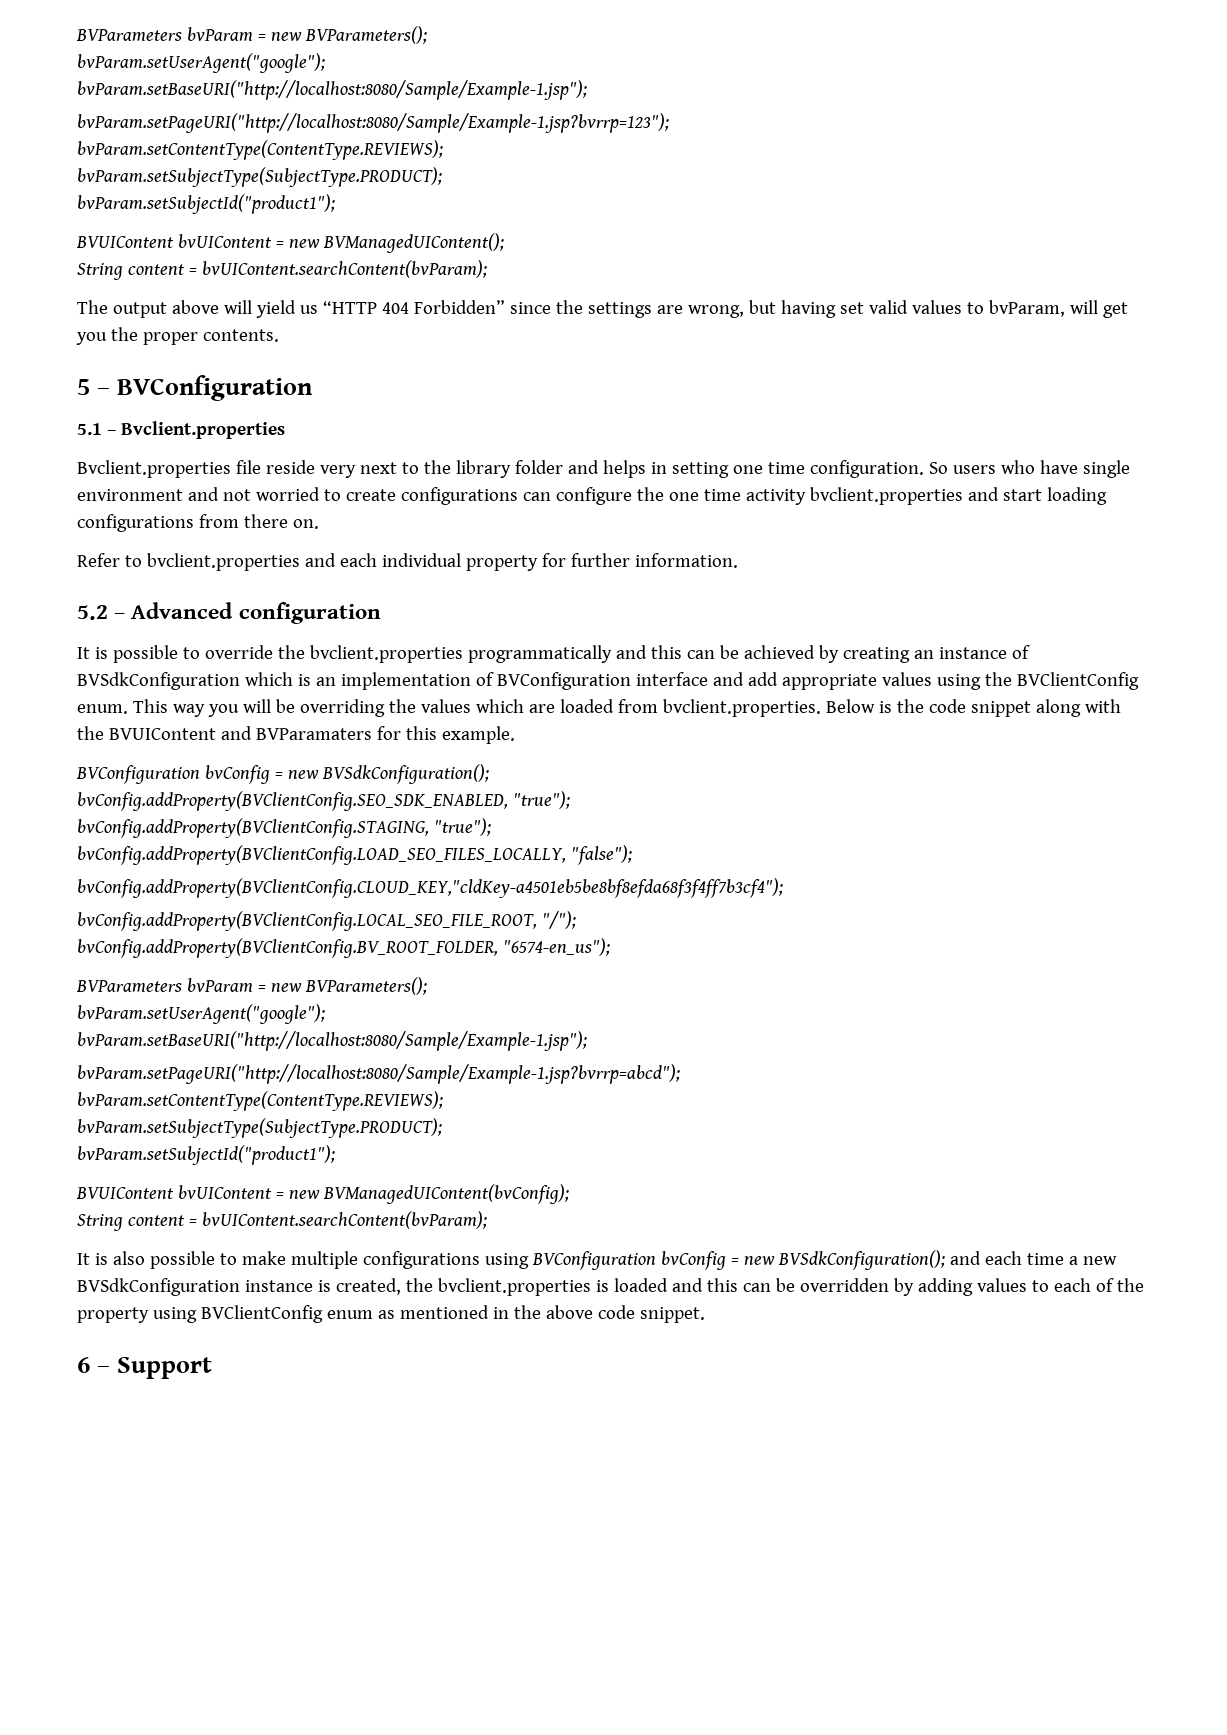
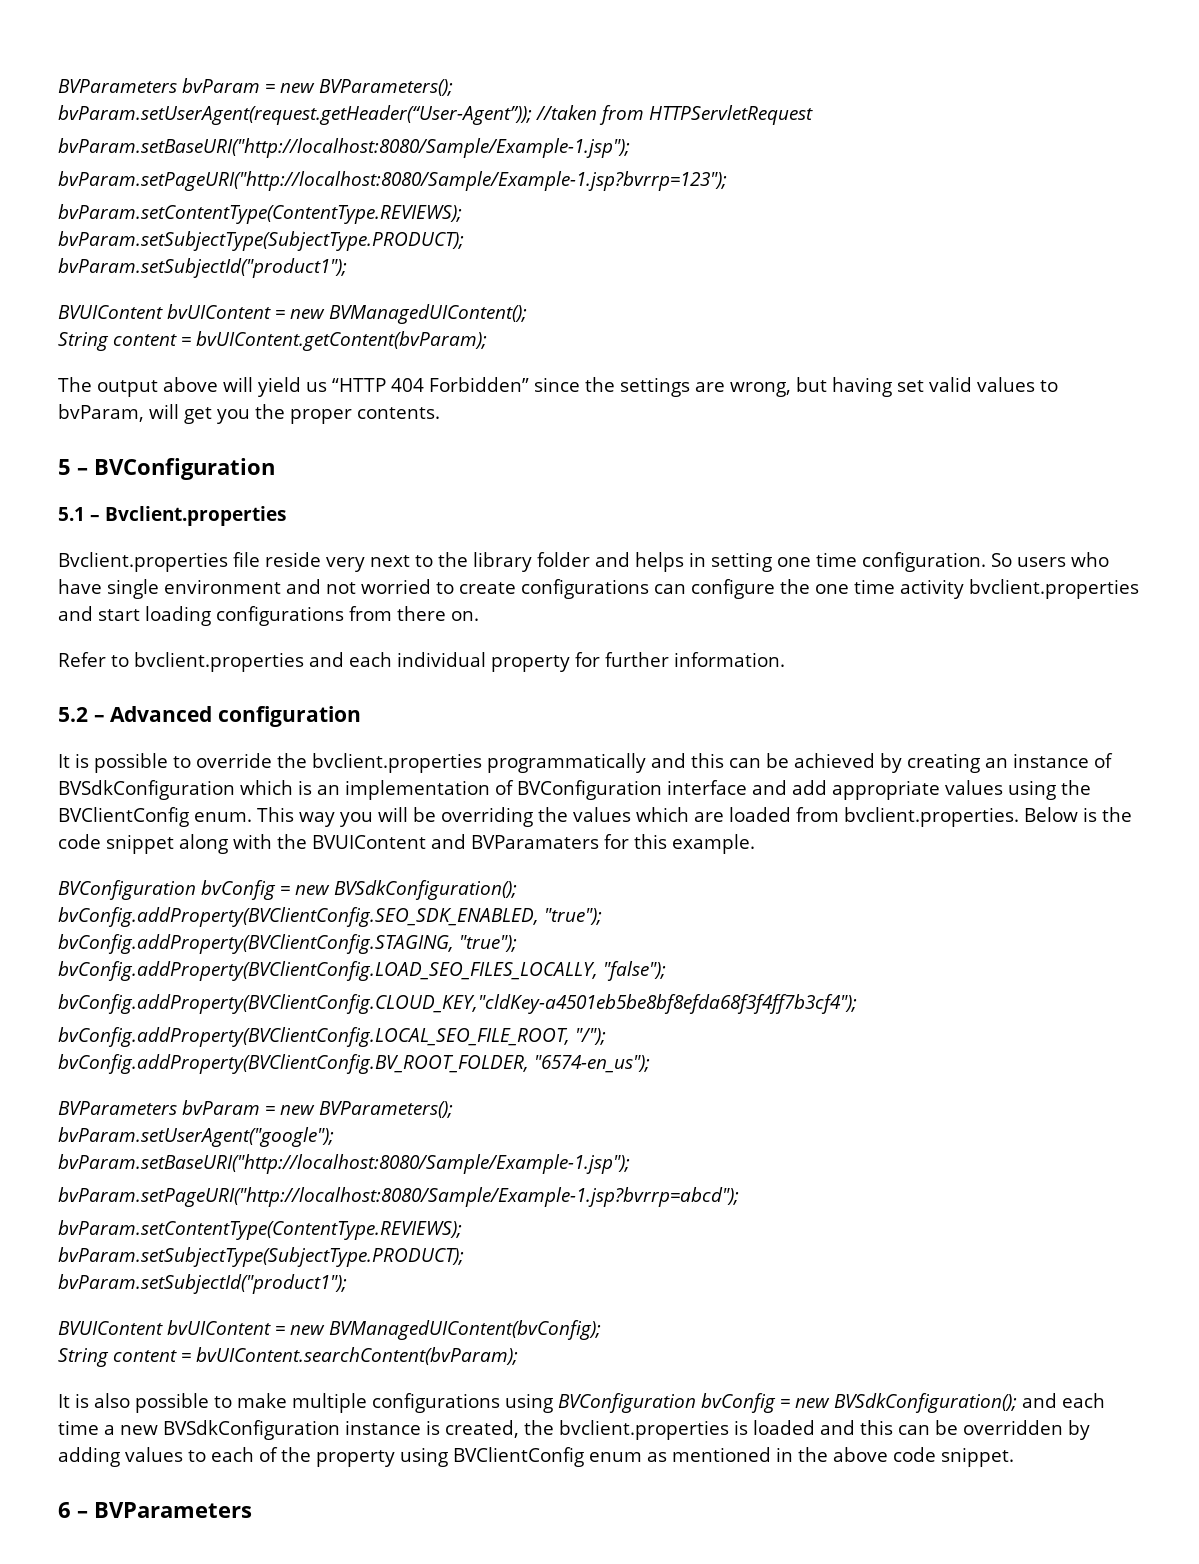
[76,26,427,44] [77,53,325,73] BVParameters bvParam = new BVParameters(); // bvParam.setUserAgent("google"); -> [58,78,453,96] [58,105,813,125] BVParameters bvParam = new BVParameters(); // bvParam.setUserAgent(request.getHeader(“User-Agent”)); //taken from HTTPServletRequest
[201,260,487,278] bvUIContent.searchContent(bvParam); -> [196,331,487,351] bvUIContent.getContent(bvParam);
[117,1357,213,1379] Support -> [94,1502,252,1518] BVParameters

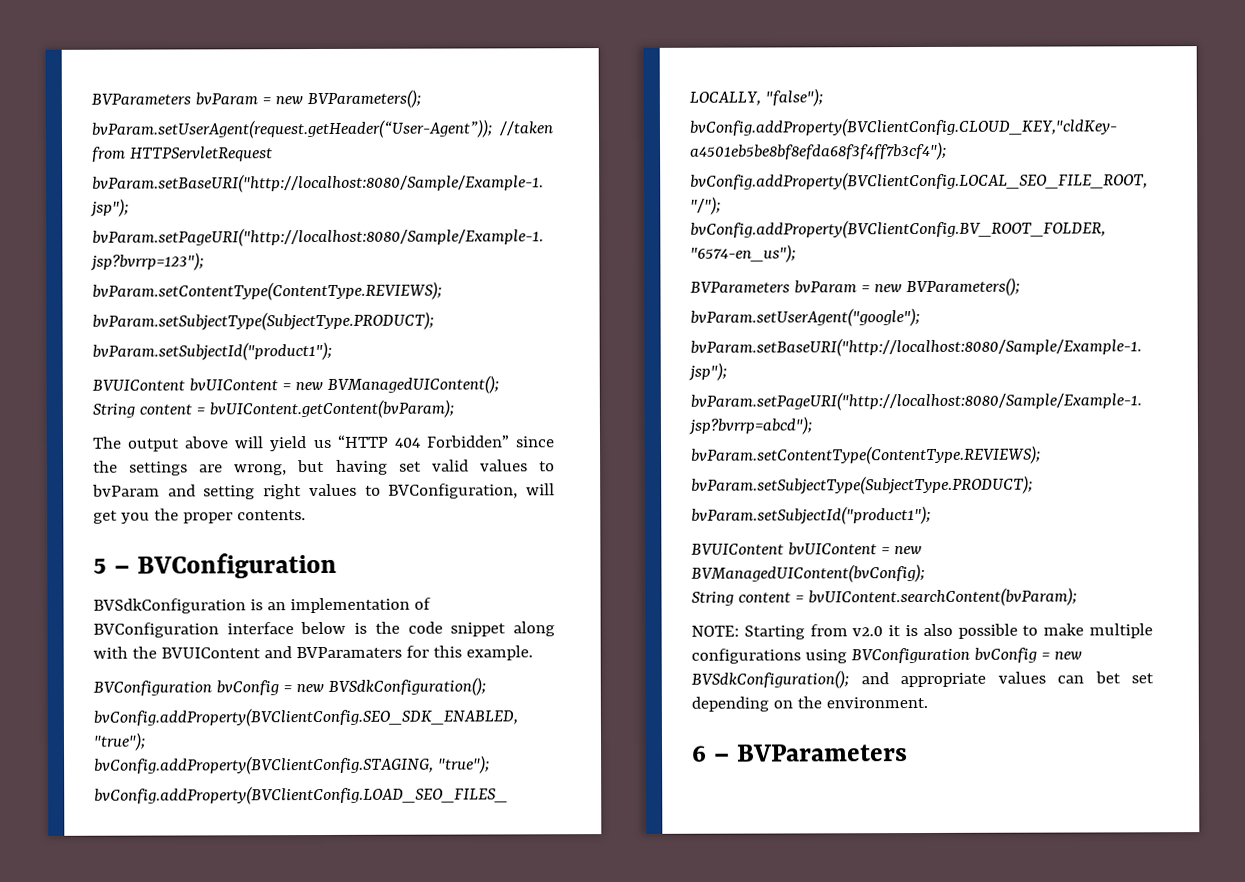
[58,404,144,422] bvParam, -> [92,483,519,500] bvParam and setting right values to BVConfiguration,
[58,506,286,526] [58,552,1109,572] [58,579,1139,599] [58,606,479,626] [58,652,785,672] [58,706,361,727] [58,753,1113,773] [58,780,293,800] 5.1 – Bvclient.properties // Bvclient.properties file reside very next to the library folder and helps in setting one time configuration. So users who have single environment and not worried to create configurations can configure the one time activity bvclient.properties and start loading configurations from there on. // Refer to bvclient.properties and each individual property for further information. // 5.2 – Advanced configuration // It is possible to override the bvclient.properties programmatically and this can be achieved by creating an instance of BVSdkConfiguration which -> [93,598,246,614] BVSdkConfiguration
[752,780,1091,800] [58,807,1078,827] and add appropriate values using the BVClientConfig enum. This way you will be overriding the values which are loaded from bvclient.properties. Below -> [300,621,347,635] below
[58,1394,70,1408] It -> [691,624,902,640] NOTE: Starting from v2.0 it
[1062,1393,1105,1408] [58,1420,1090,1440] [58,1447,1014,1467] each time a new BVSdkConfiguration instance is created, the bvclient.properties is loaded and this can be overridden by adding values to each of the property using BVClientConfig enum as mentioned in the above code snippet. -> [900,671,1154,688] [691,696,928,712] appropriate values can bet set depending on the environment.

